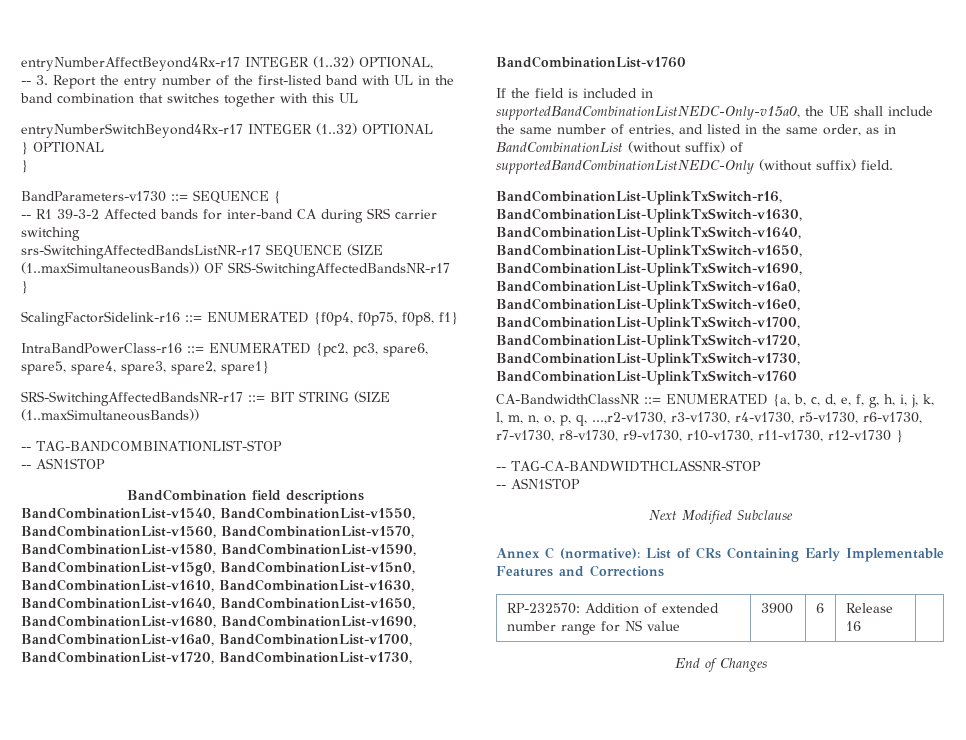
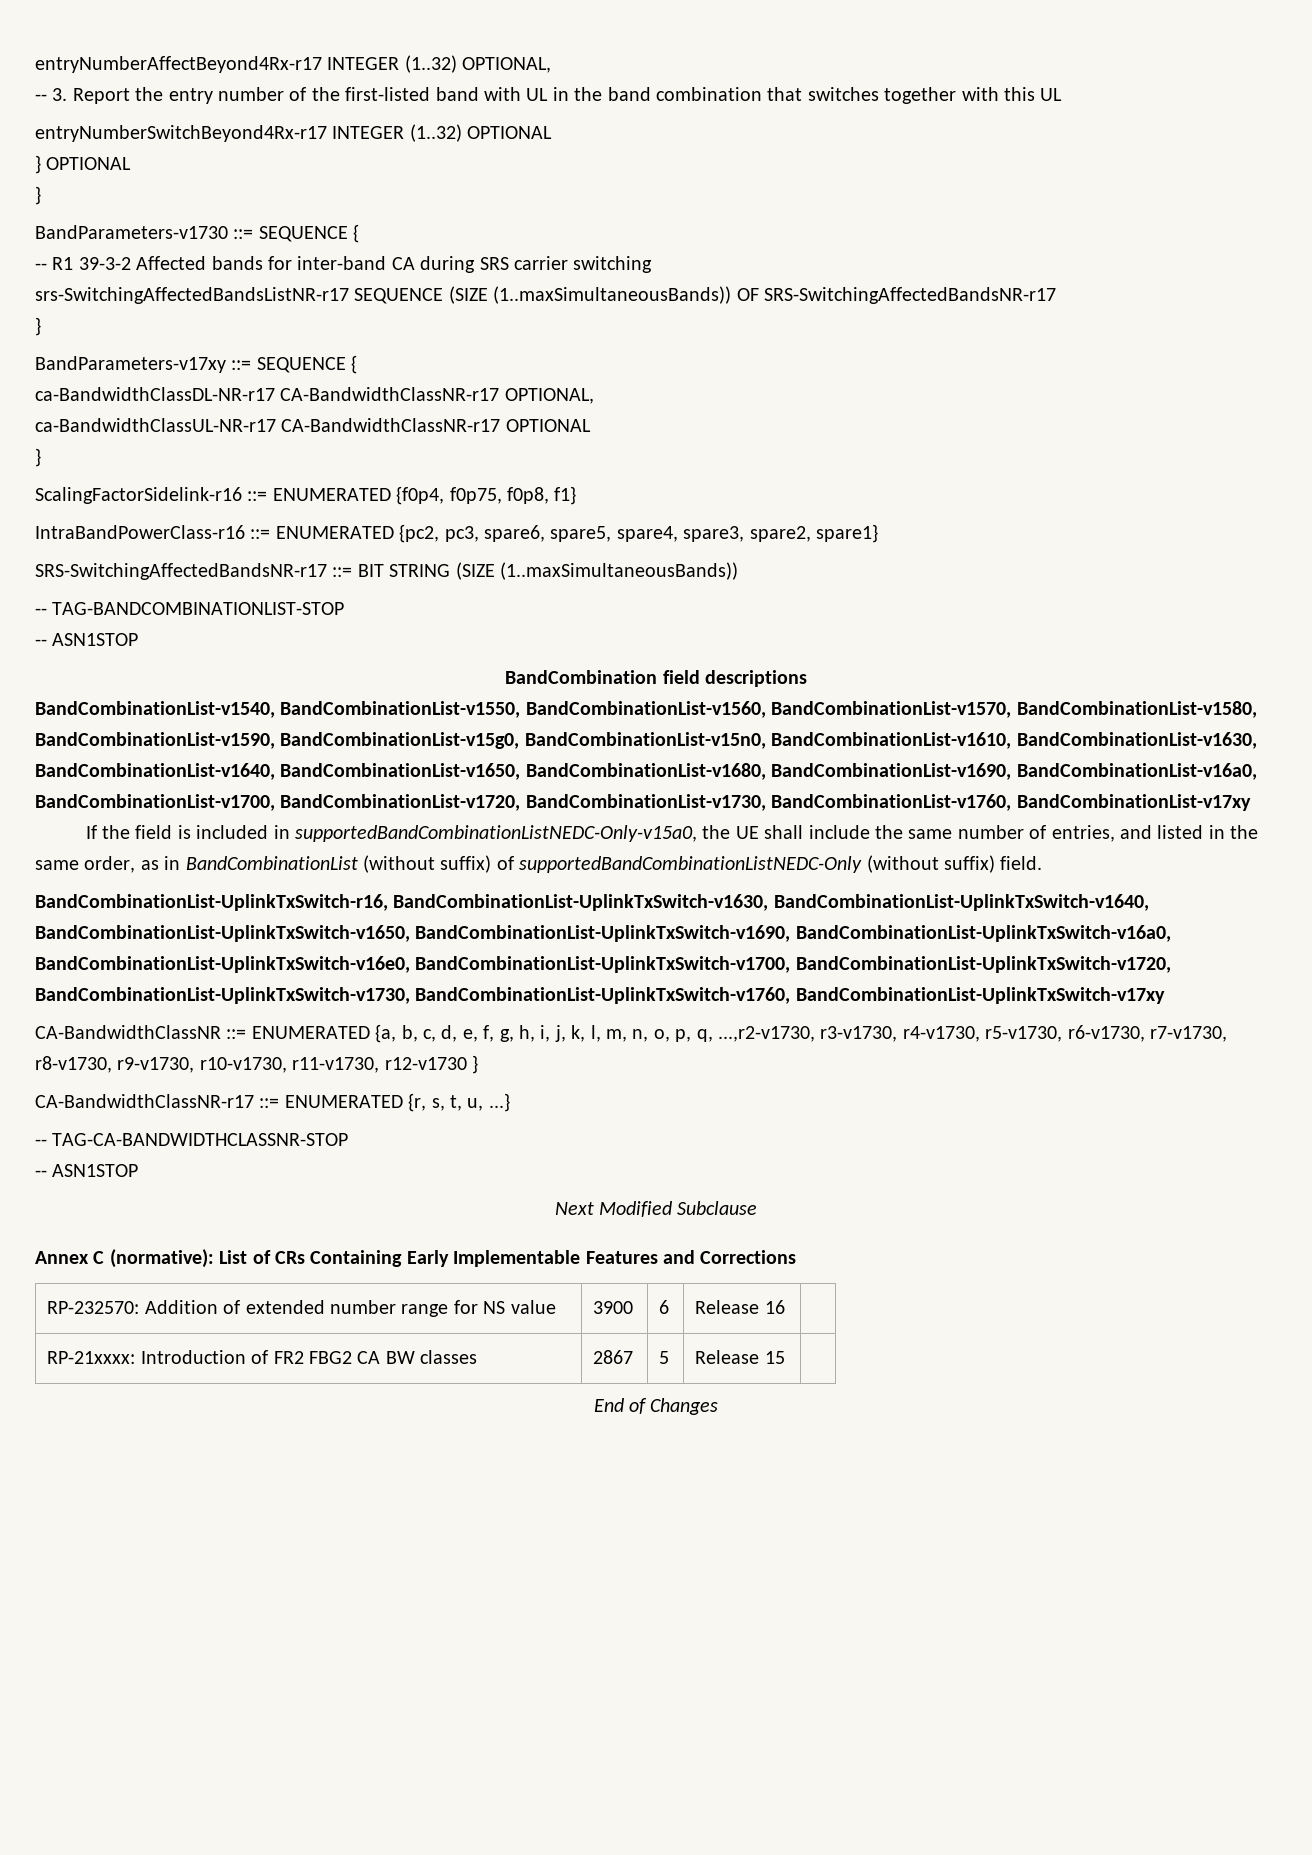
(28, 287) none -> [35,355,358,374] [35,387,594,404] [35,418,591,432] [35,448,41,467] // BandParameters-v17xy ::= SEQUENCE { // ca-BandwidthClassDL-NR-r17 CA-BandwidthClassNR-r17 OPTIONAL, // ca-BandwidthClassUL-NR-r17 CA-BandwidthClassNR-r17 OPTIONAL // }
[496,56,686,68] BandCombinationList-v1760 -> [771,794,1251,811] BandCombinationList-v1760, BandCombinationList-v17xy
[496,370,797,385] BandCombinationList-UplinkTxSwitch-v1760 -> [415,987,1165,1004] BandCombinationList-UplinkTxSwitch-v1760, BandCombinationList-UplinkTxSwitch-v17xy
(903, 436) none -> [35,1093,510,1112] // CA-BandwidthClassNR-r17 ::= ENUMERATED {r, s, t, u, ...}
(861, 626) none -> [47,1350,478,1364] [593,1350,634,1364] [659,1351,670,1364] [695,1350,785,1364] // RP-21xxxx: Introduction of FR2 FBG2 CA BW classes | 2867 | 5 | Release 15 |

